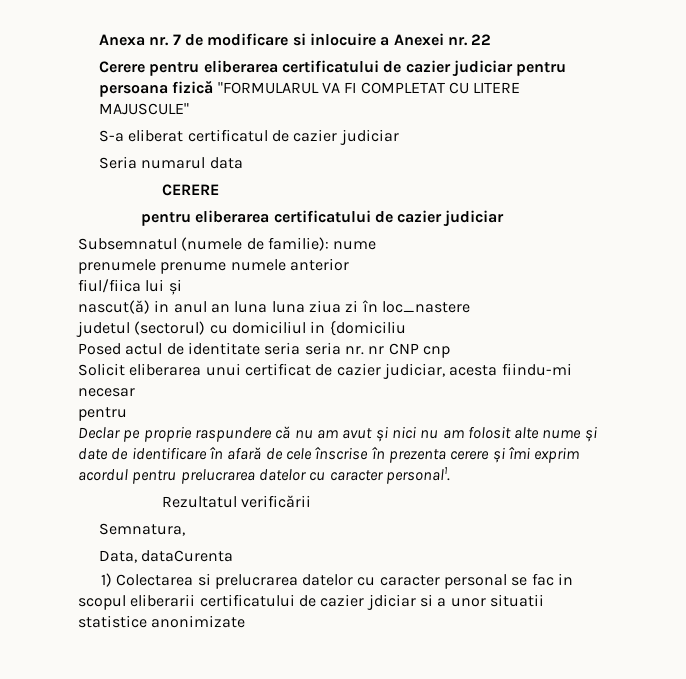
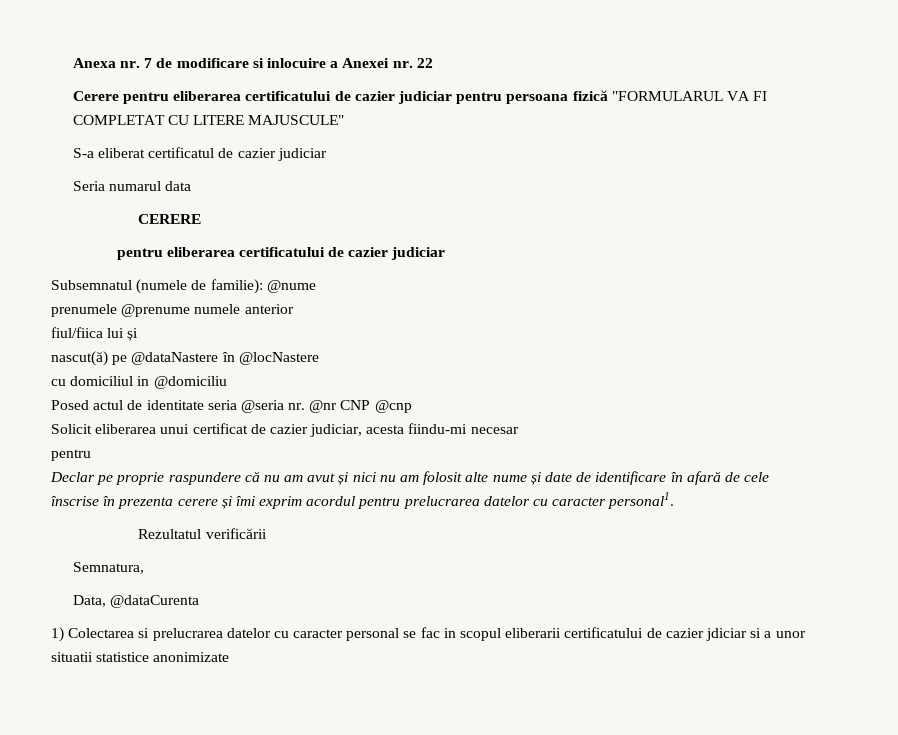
[333,241,377,250] nume -> [266,280,316,293] @nume
[160,262,227,274] prenume -> [121,304,191,317] @prenume
[154,300,470,313] [76,321,206,337] in anul an luna luna ziua zi în loc_nastere // judetul (sectorul) -> [112,352,319,365] pe @dataNastere în @locNastere //
[329,321,406,336] {domiciliu -> [153,376,227,389] @domiciliu
[304,342,450,358] seria nr. nr CNP cnp -> [240,400,412,413] @seria nr. @nr CNP @cnp
[141,550,234,562] dataCurenta -> [110,595,200,608] @dataCurenta

